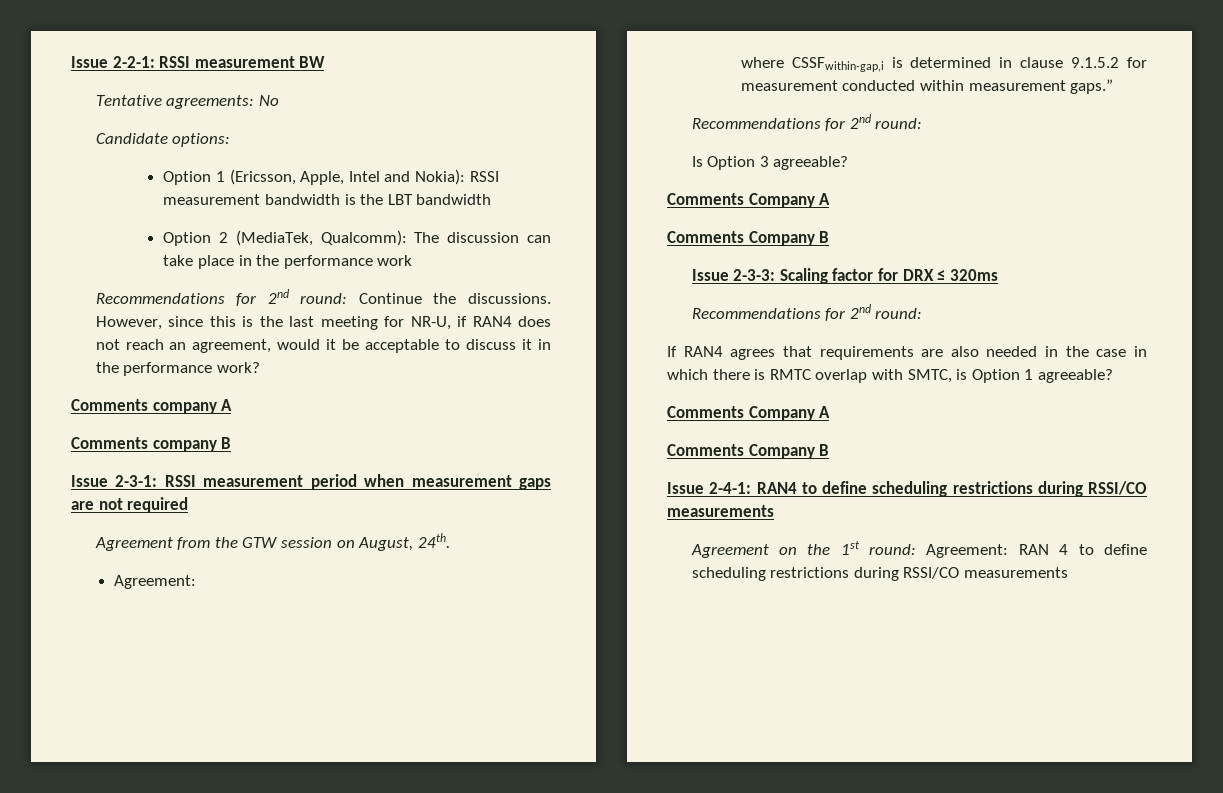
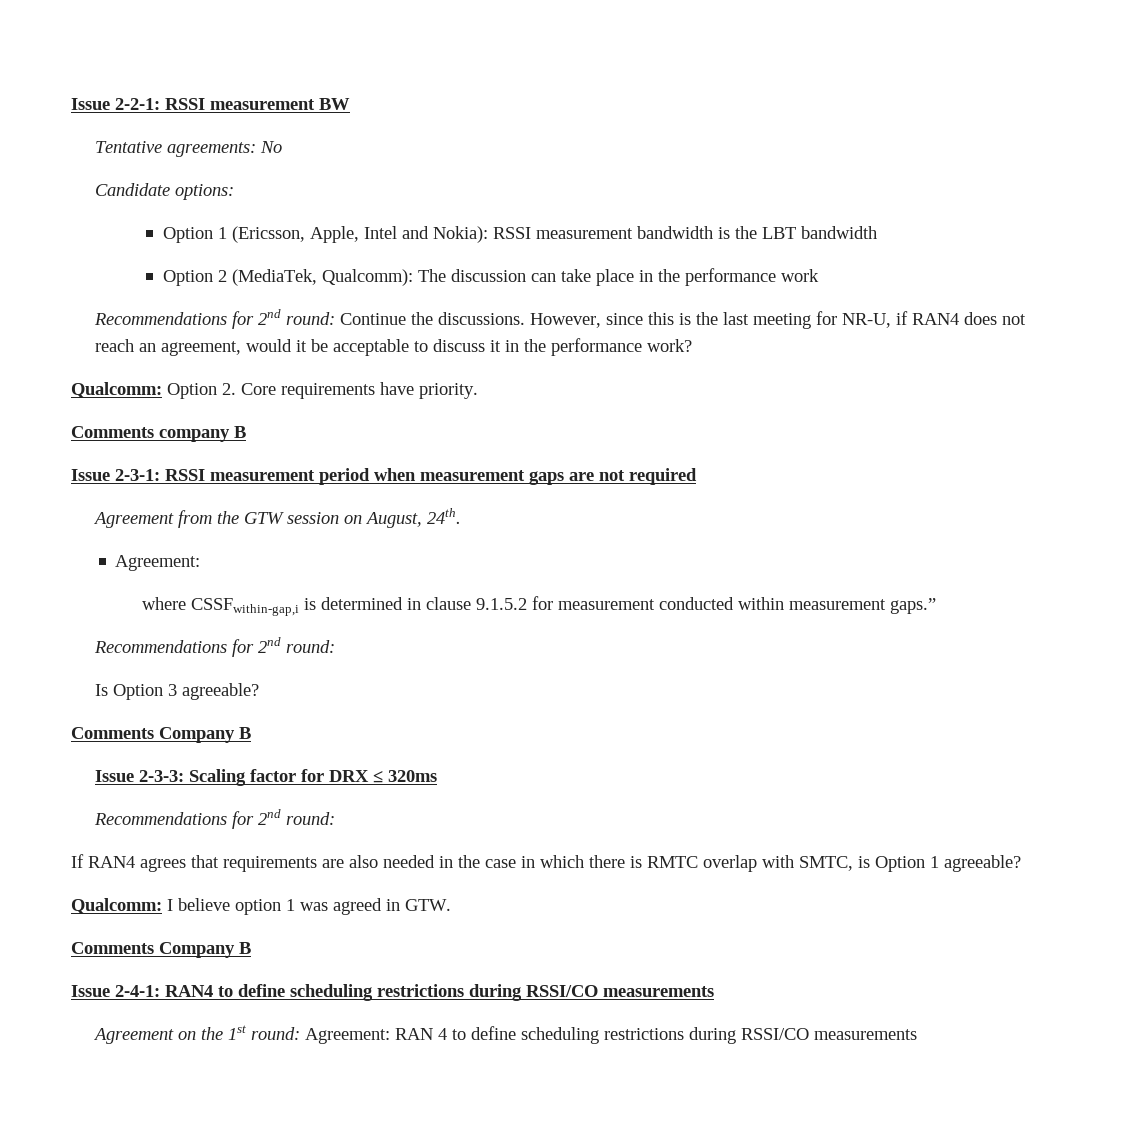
[71,399,233,414] Comments company A -> [71,382,478,399] Qualcomm: Option 2. Core requirements have priority.
[667,193,831,208] // Comments Company A -> (259, 691) none
[667,406,831,421] Comments Company A -> [71,898,451,915] Qualcomm: I believe option 1 was agreed in GTW.

